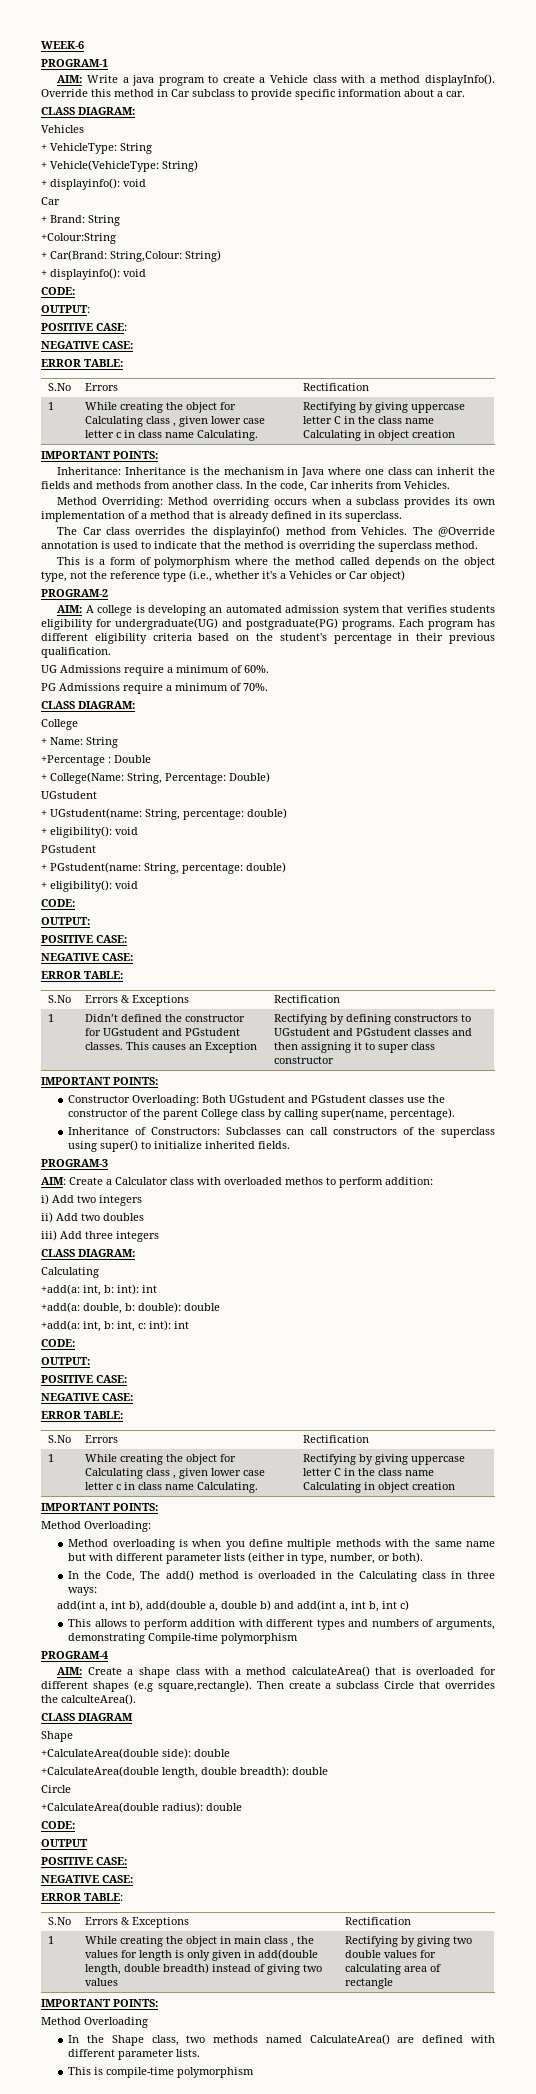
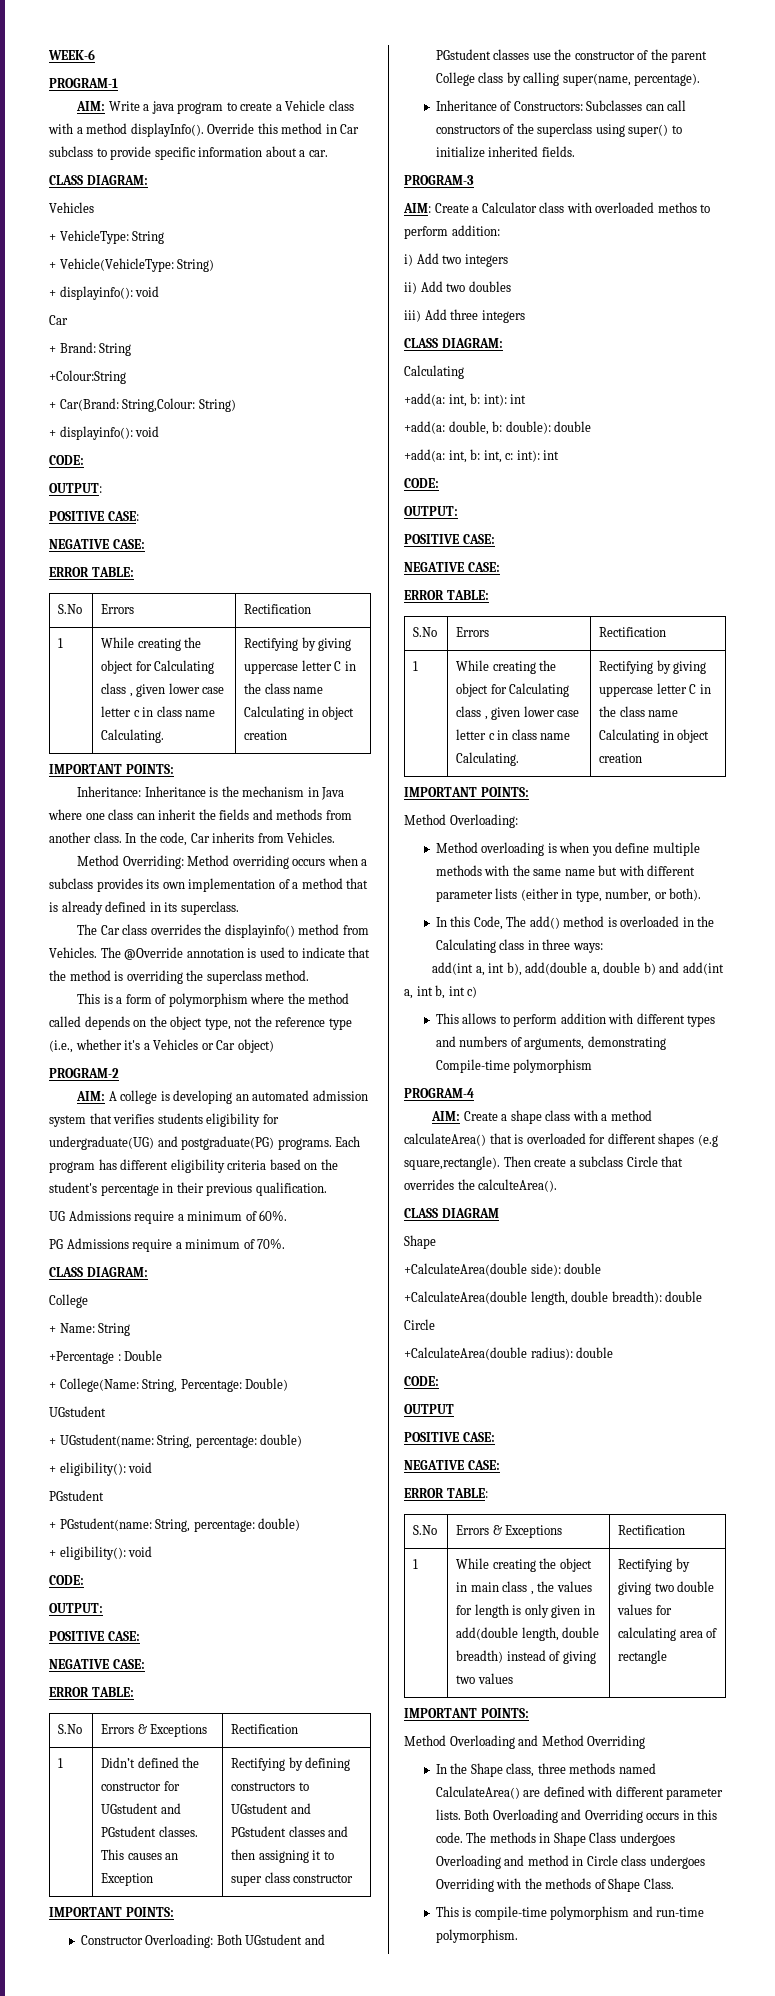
[84,1571,102,1579] the -> [450,916,471,927] this
(148, 2022) none -> [518,1735,646,1749] and Method Overriding
[186,2035,206,2043] two -> [537,1763,566,1774] three
(201, 2053) none -> [464,1809,718,1823] [435,1832,675,1846] [435,1855,705,1869] [435,1878,674,1892] Both Overloading and Overriding occurs in this code. The methods in Shape Class undergoes Overloading and method in Circle class undergoes Overriding with the methods of Shape Class.
(255, 2072) none -> [632,1906,705,1917] [435,1929,518,1943] and run-time polymorphism.

